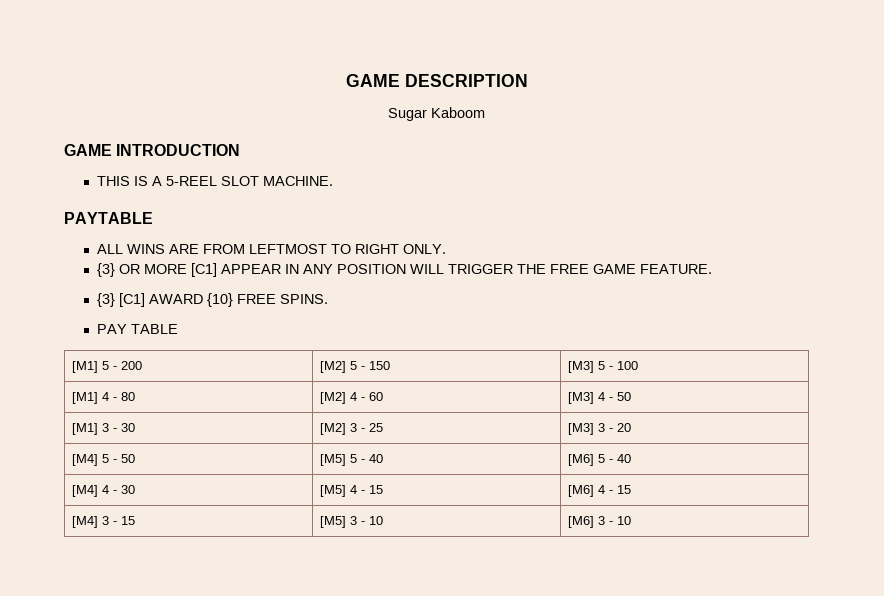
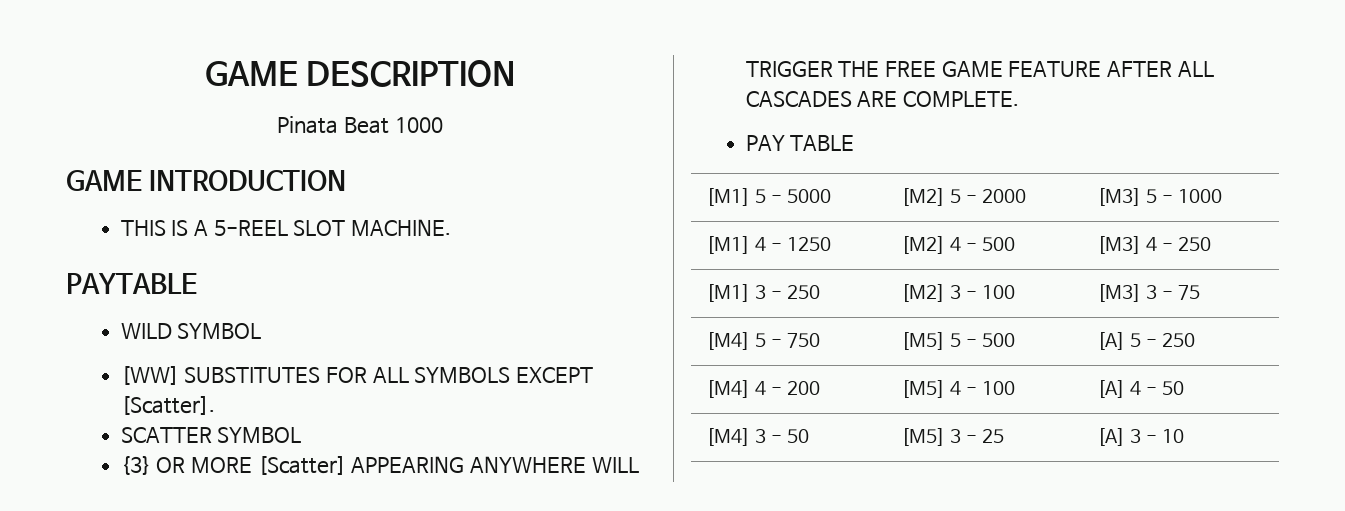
[388,107,485,121] Sugar Kaboom -> [277,116,443,134] Pinata Beat 1000
[97,244,447,254] [97,263,407,277] ALL WINS ARE FROM LEFTMOST TO RIGHT ONLY. // {3} OR MORE [C1] APPEAR IN ANY POSITION -> [120,323,262,339] [120,366,593,385] [120,396,215,415] [120,427,302,443] [120,456,586,475] WILD SYMBOL // [WW] SUBSTITUTES FOR ALL SYMBOLS EXCEPT [Scatter]. // SCATTER SYMBOL // {3} OR MORE [Scatter] APPEARING ANYWHERE
[640,264,713,274] [97,293,329,307] FEATURE. // {3} [C1] AWARD {10} FREE SPINS. -> [1008,61,1214,77] [745,91,1019,107] FEATURE AFTER ALL CASCADES ARE COMPLETE.
[121,361,143,370] 200 -> [787,189,832,203] 5000
[369,361,391,370] 150 -> [982,189,1027,203] 2000
[617,361,639,370] 100 -> [1178,189,1223,203] 1000
[121,392,136,401] 80 -> [787,237,832,251] 1250
[369,392,384,401] 60 -> [982,237,1016,251] 500
[617,392,632,401] 50 -> [1178,237,1212,251] 250
[121,423,136,432] 30 -> [787,285,821,299] 250
[369,423,384,432] 25 -> [982,285,1016,299] 100
[617,423,632,432] 20 -> [1178,285,1201,300] 75
[121,454,136,463] 50 -> [787,333,821,348] 750
[369,454,384,463] [568,454,632,466] 40 | [M6] 5 - 40 -> [982,333,1016,347] [1096,332,1196,350] 500 | [A] 5 - 250
[121,485,136,494] 30 -> [787,381,821,395] 200
[369,485,384,494] [568,485,632,497] 15 | [M6] 4 - 15 -> [982,381,1016,395] [1096,380,1185,398] 100 | [A] 4 - 50
[121,516,136,525] 15 -> [787,429,810,443] 50
[369,516,384,525] [568,516,595,528] 10 | [M6] -> [982,429,1005,443] [1096,428,1125,446] 25 | [A]

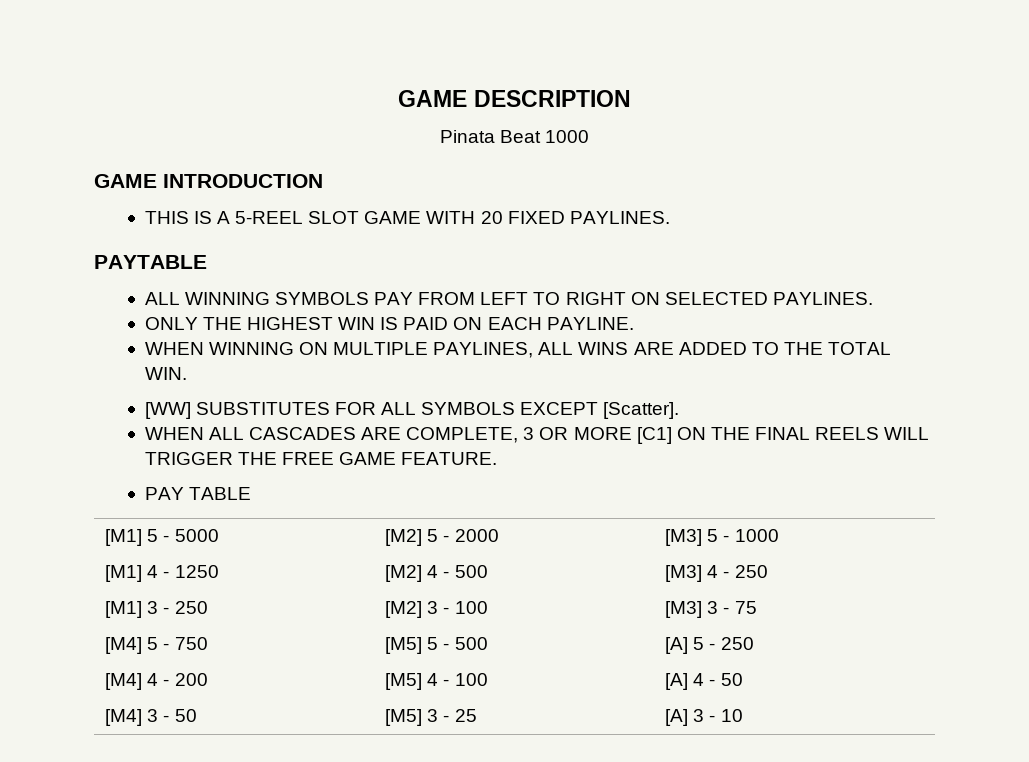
[350,219,451,236] [66,273,197,294] [120,323,262,339] MACHINE. // PAYTABLE // WILD SYMBOL -> [364,211,670,224] [94,255,207,269] [144,292,873,305] [144,317,634,330] [144,342,892,358] [144,367,187,380] GAME WITH 20 FIXED PAYLINES. // PAYTABLE // ALL WINNING SYMBOLS PAY FROM LEFT TO RIGHT ON SELECTED PAYLINES. // ONLY THE HIGHEST WIN IS PAID ON EACH PAYLINE. // WHEN WINNING ON MULTIPLE PAYLINES, ALL WINS ARE ADDED TO THE TOTAL WIN.
[120,427,302,443] [120,456,586,475] SCATTER SYMBOL // {3} OR MORE [Scatter] APPEARING ANYWHERE -> [144,427,880,444] WHEN ALL CASCADES ARE COMPLETE, 3 OR MORE [C1] ON THE FINAL REELS
[1008,61,1214,77] [745,91,1019,107] FEATURE AFTER ALL CASCADES ARE COMPLETE. -> [401,452,498,465] FEATURE.

